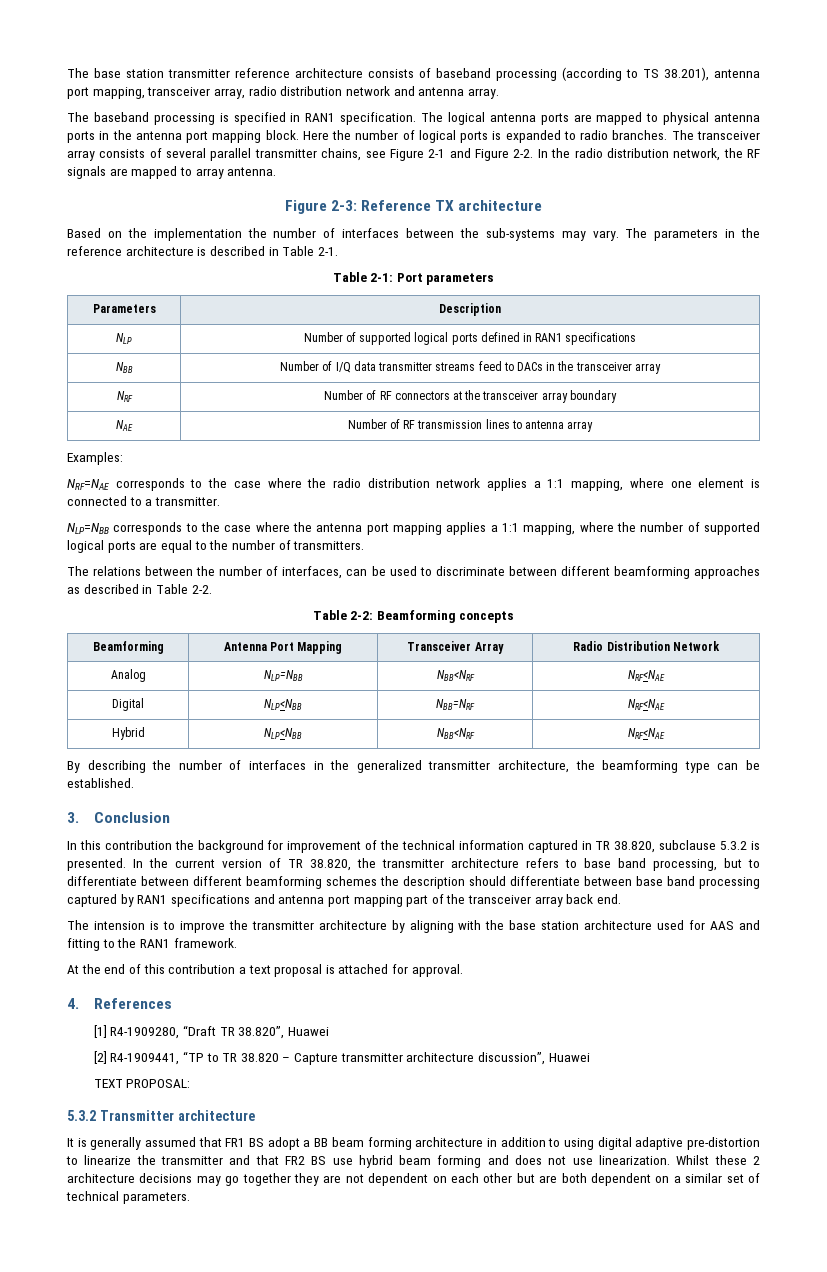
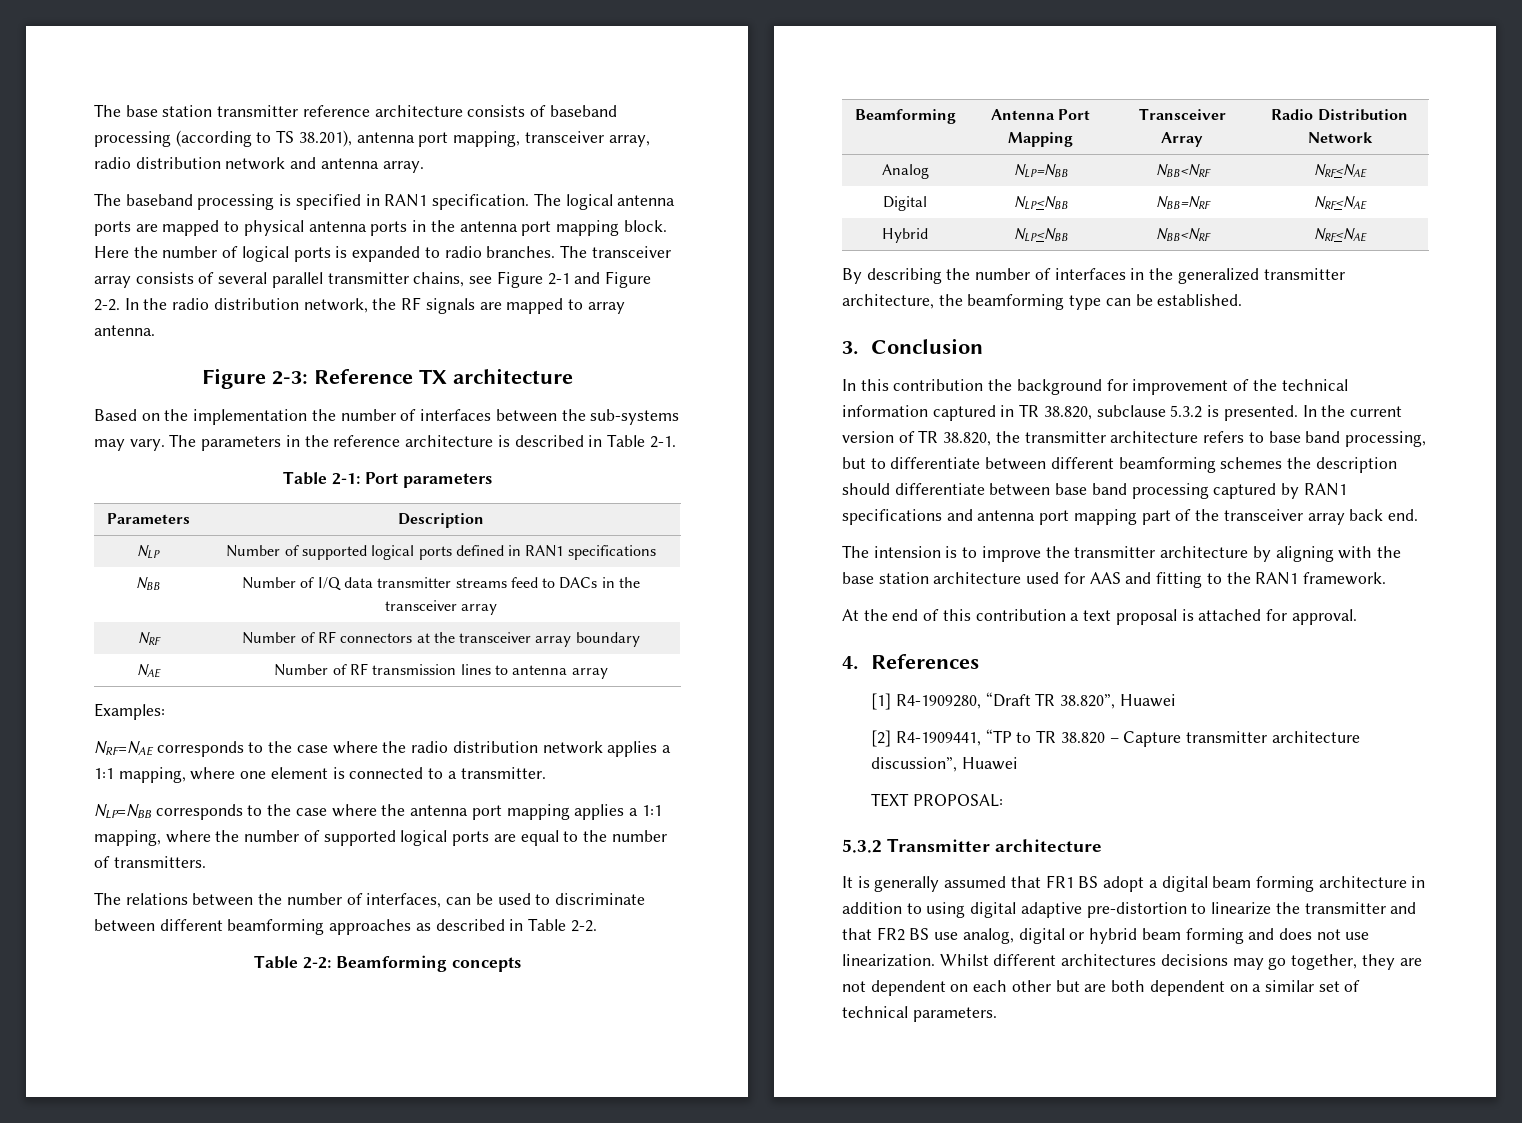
[314,1138,329,1147] BB -> [1161,876,1208,892] digital
(353, 1161) none -> [962,928,1085,944] analog, digital or
[714,1155,760,1165] [67,1173,135,1183] these 2 architecture -> [993,954,1157,966] different architectures
[242,1173,291,1186] together -> [1291,954,1358,970] together,

